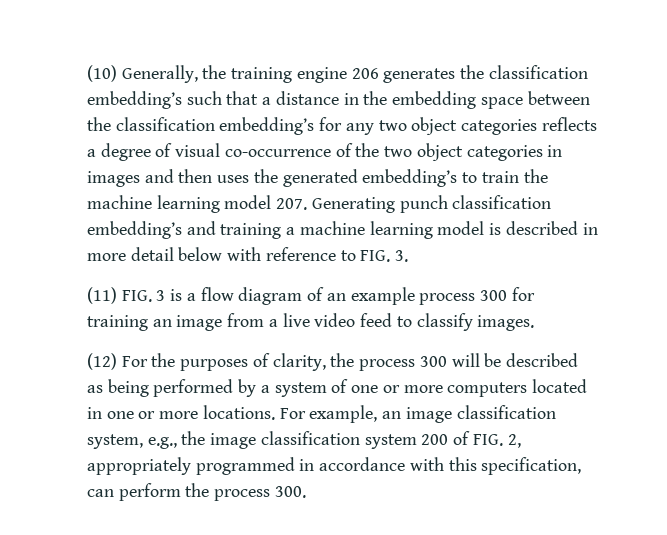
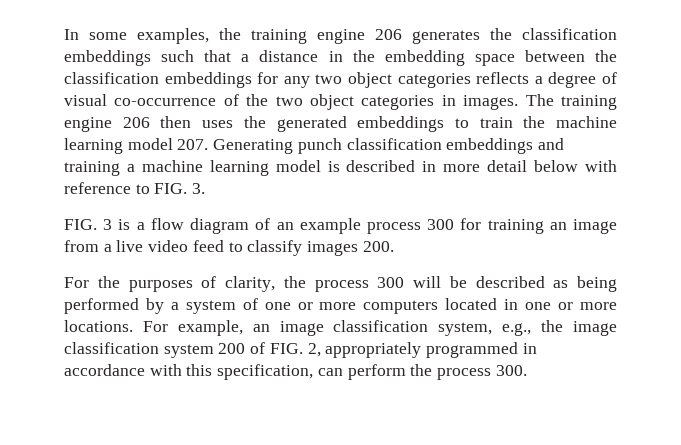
[87,65,198,83] (10) Generally, -> [64,28,209,44] In some examples,
[87,91,182,109] embedding’s -> [64,50,151,66] embeddings
[219,117,315,135] embedding’s -> [164,72,252,88] embeddings
[87,169,174,187] images and -> [463,94,617,110] [64,117,150,132] images. The training engine 206
[362,169,458,187] embedding’s -> [357,116,445,132] embeddings
[87,221,182,239] embedding’s -> [446,138,534,154] embeddings
[87,287,117,304] (11) -> (206, 188) none
[477,315,535,331] [87,353,117,370] images. // (12) -> [307,241,394,256] images 200. //

